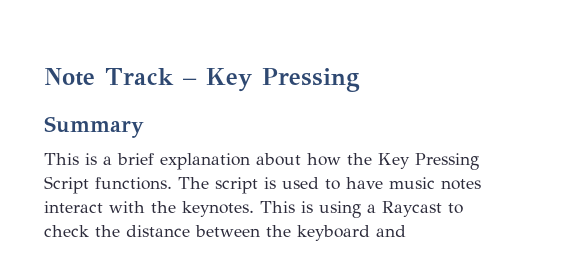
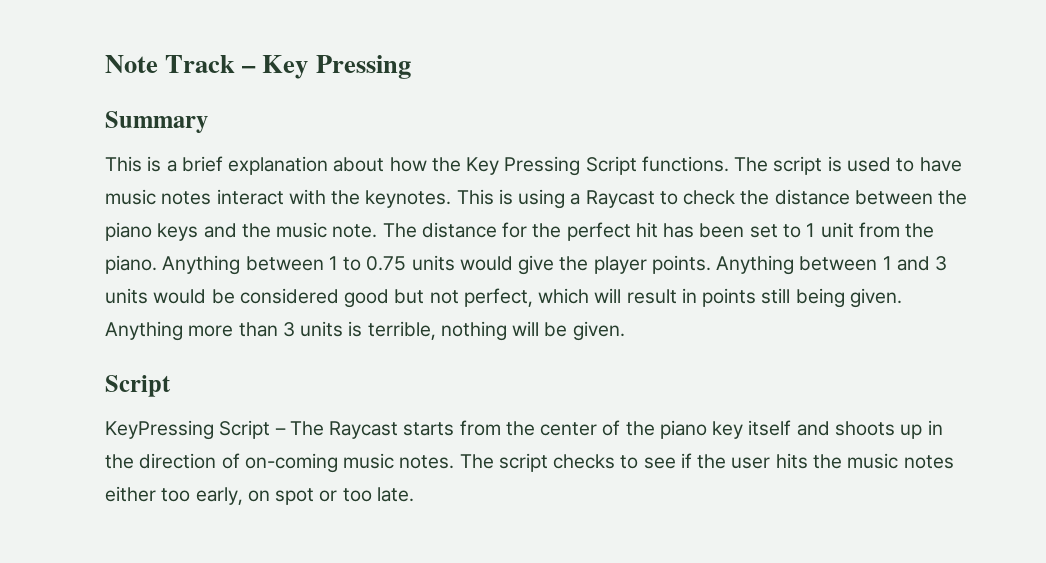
[297,225,406,241] keyboard and -> [105,222,935,241] [105,255,948,275] [105,288,902,308] [105,321,625,341] [105,375,171,397] [105,420,943,440] [105,453,954,473] [105,486,414,505] piano keys and the music note. The distance for the perfect hit has been set to 1 unit from the piano. Anything between 1 to 0.75 units would give the player points. Anything between 1 and 3 units would be considered good but not perfect, which will result in points still being given. Anything more than 3 units is terrible, nothing will be given. // Script // KeyPressing Script – The Raycast starts from the center of the piano key itself and shoots up in the direction of on-coming music notes. The script checks to see if the user hits the music notes either too early, on spot or too late.

